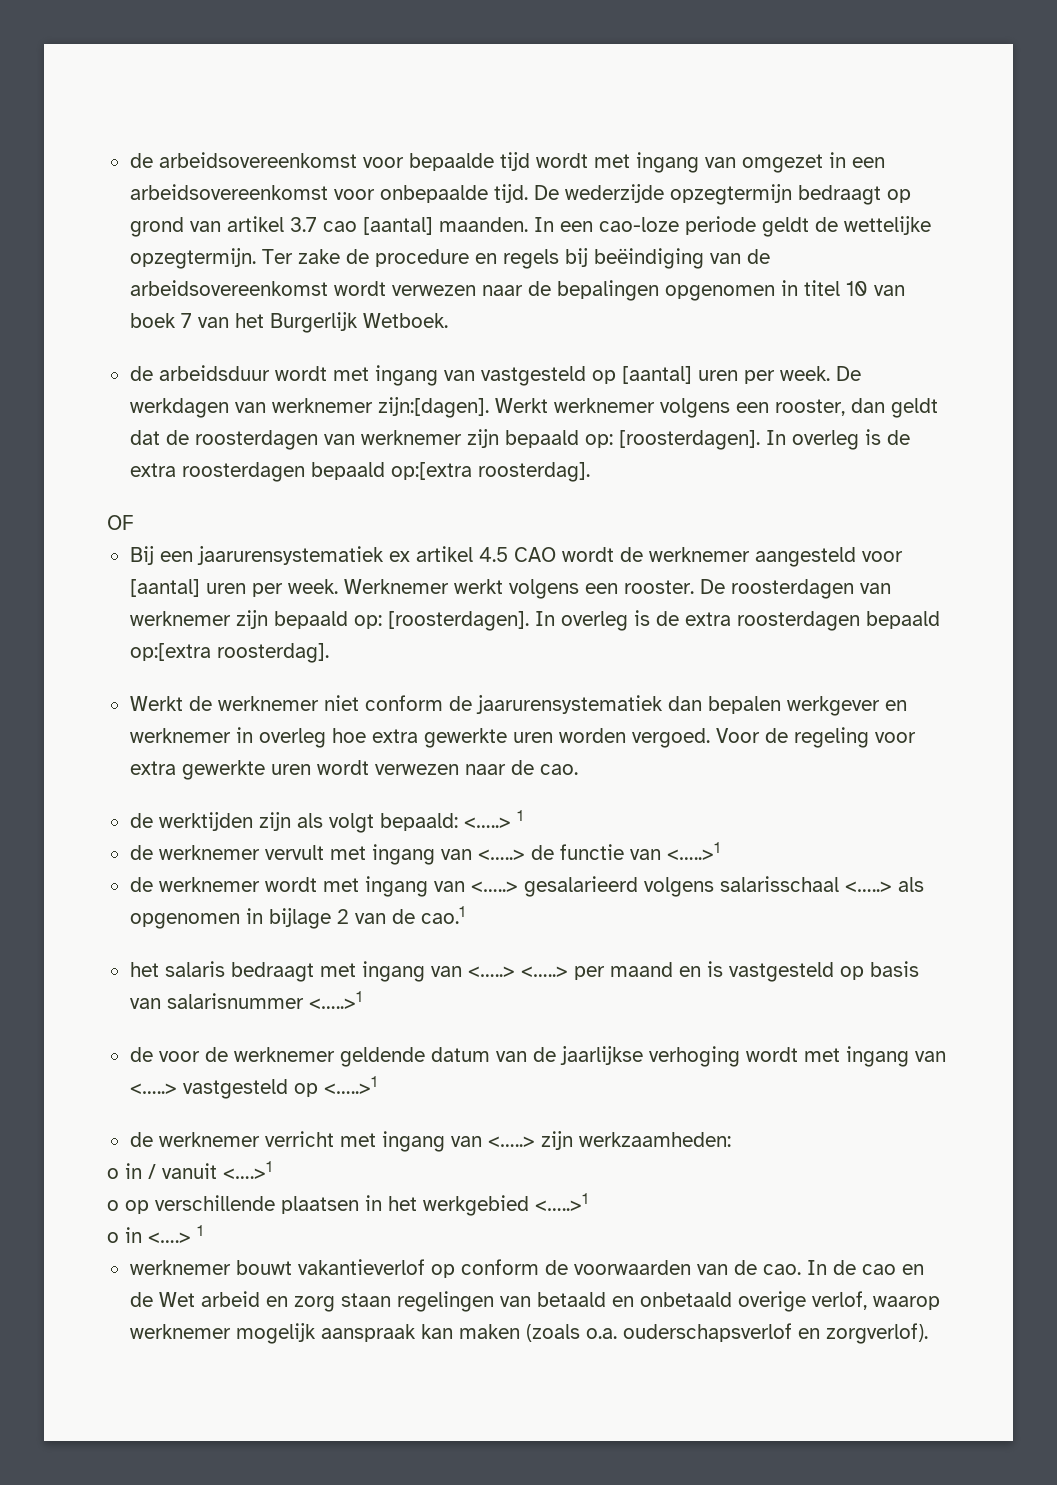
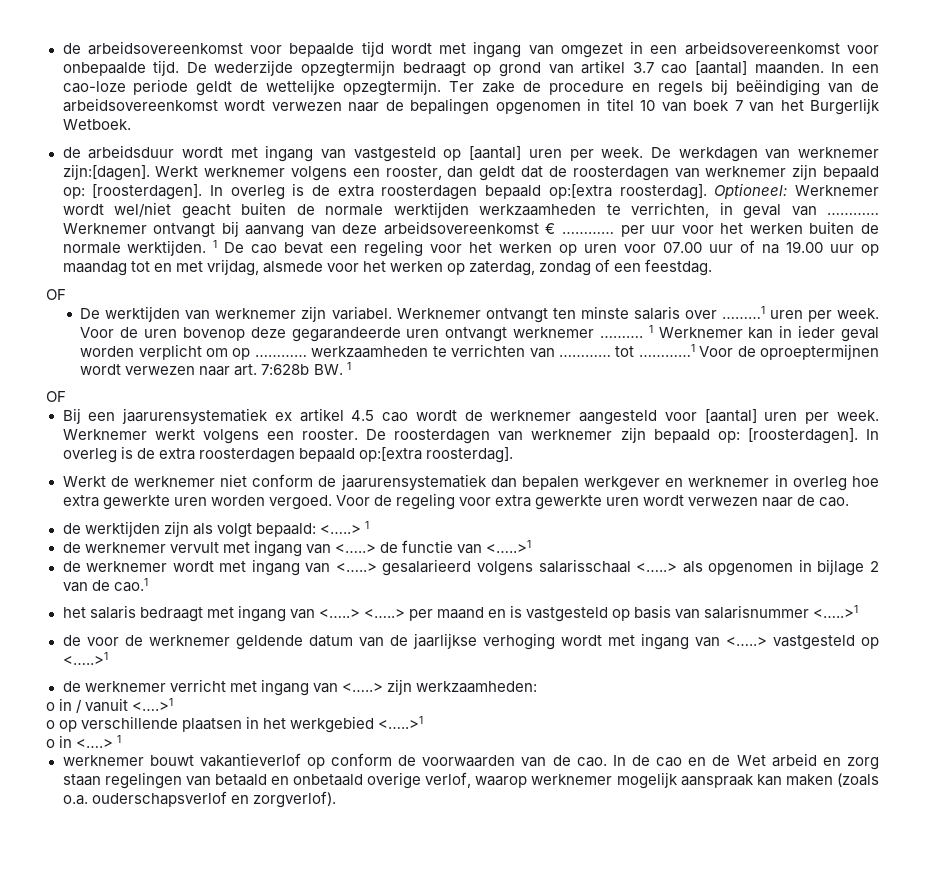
(590, 472) none -> [714,183,880,199] [62,202,879,219] [62,221,880,238] [62,240,880,257] [62,259,713,276] [46,289,66,300] [80,306,879,323] [80,327,643,342] [648,325,880,342] [80,344,879,360] [80,362,351,376] Optioneel: Werknemer wordt wel/niet geacht buiten de normale werktijden werkzaamheden te verrichten, in geval van ………… Werknemer ontvangt bij aanvang van deze arbeidsovereenkomst € ………… per uur voor het werken buiten de normale werktijden. 1 De cao bevat een regeling voor het werken op uren voor 07.00 uur of na 19.00 uur op maandag tot en met vrijdag, alsmede voor het werken op zaterdag, zondag of een feestdag. // OF // De werktijden van werknemer zijn variabel. Werknemer ontvangt ten minste salaris over ………1 uren per week. Voor de uren bovenop deze gegarandeerde uren ontvangt werknemer ………. 1 Werknemer kan in ieder geval worden verplicht om op ………… werkzaamheden te verrichten van ………… tot …………1 Voor de oproeptermijnen wordt verwezen naar art. 7:628b BW. 1
[513,547,556,562] CAO -> [382,412,409,422] cao

